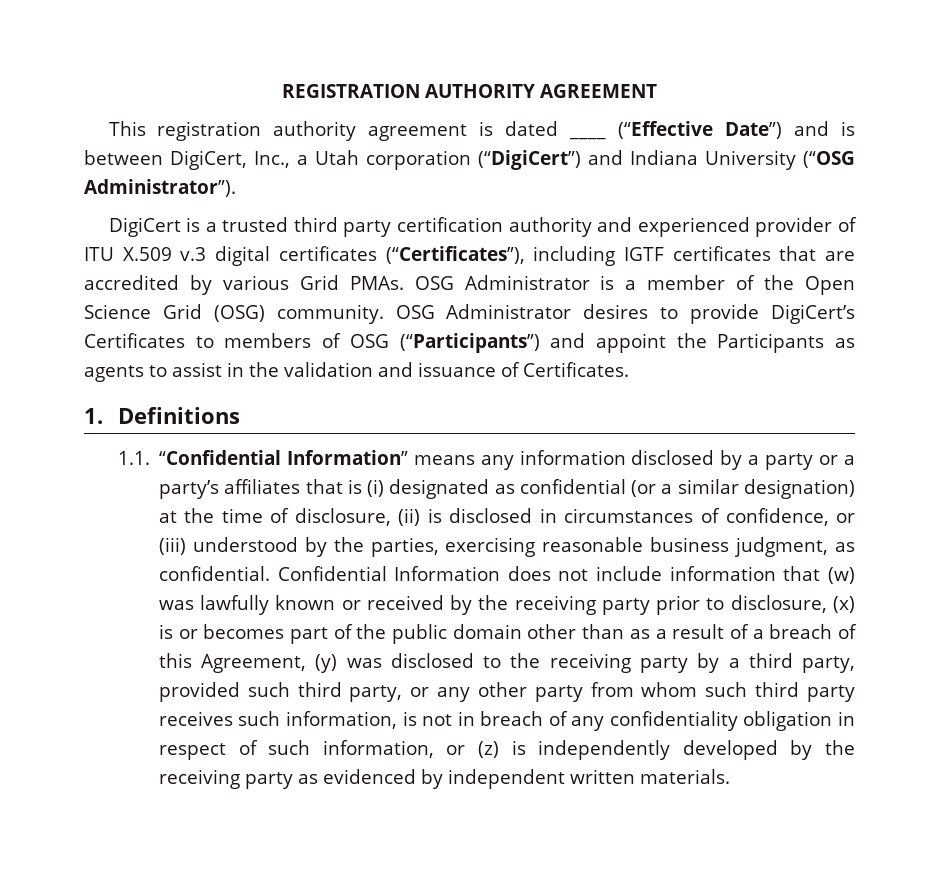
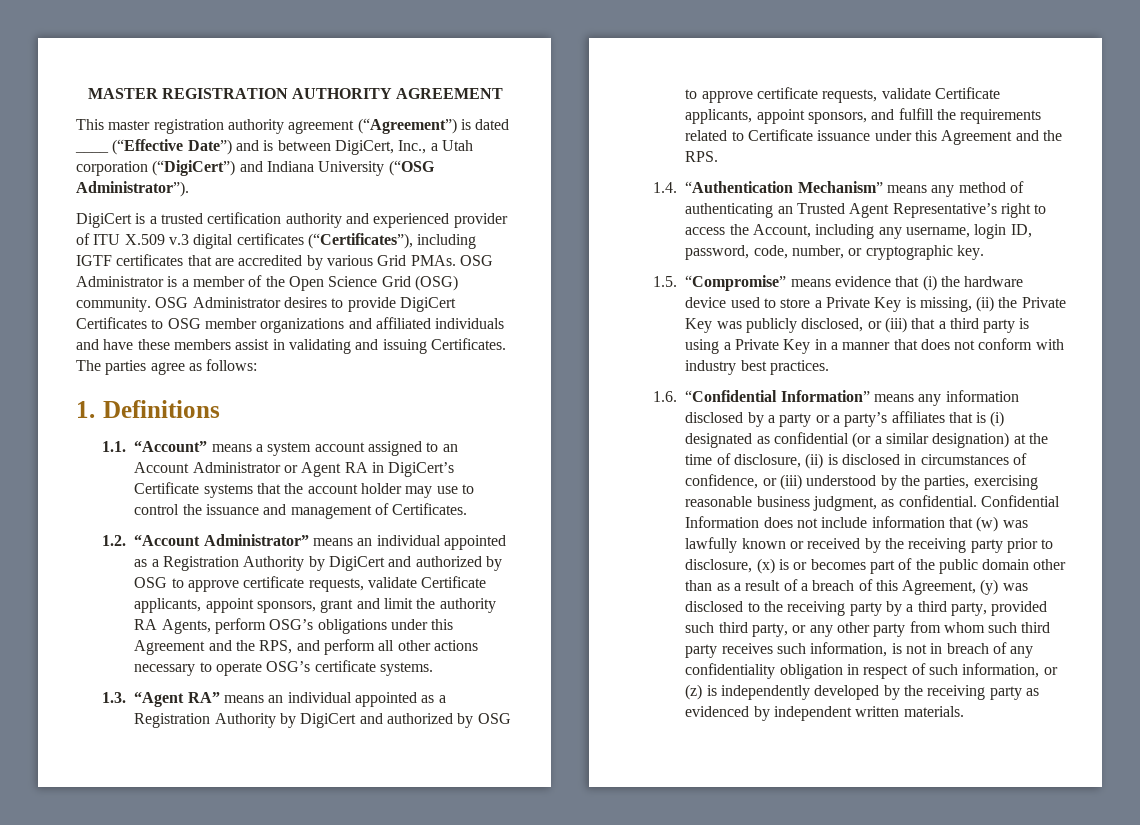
(282, 91) none -> [87,88,158,99] MASTER
(146, 128) none -> [108,120,151,130] master
(468, 132) none -> [357,118,457,134] (“Agreement”)
[293,217,392,237] third party -> (203, 218) none
[771,304,855,324] DigiCert’s -> [399,297,456,312] DigiCert
[224,333,855,353] [84,362,629,382] [84,407,240,424] [117,451,150,465] members of OSG (“Participants”) and appoint the Participants as agents to assist in the validation and issuance of Certificates. // 1. Definitions // 1.1. -> [167,317,505,333] [76,338,506,354] [76,359,258,375] [76,400,220,418] [102,440,458,456] [134,462,455,477] [134,482,474,498] [134,503,468,519] [102,534,506,550] [134,556,502,571] [134,576,487,592] [134,598,496,613] [134,618,454,634] [134,639,478,655] [134,660,433,676] [102,691,446,707] [134,713,511,728] [685,87,1000,103] [685,108,1042,124] [685,129,1062,145] [685,151,719,162] [653,181,1024,197] [685,203,1047,218] [685,224,1032,239] [685,245,984,260] [653,275,1024,291] [685,296,1066,312] [685,317,1030,333] [685,338,1064,354] [685,360,829,375] [653,391,678,402] OSG member organizations and affiliated individuals and have these members assist in validating and issuing Certificates. The parties agree as follows: // 1. Definitions // 1.1. “Account” means a system account assigned to an Account Administrator or Agent RA in DigiCert’s Certificate systems that the account holder may use to control the issuance and management of Certificates. // 1.2. “Account Administrator” means an individual appointed as a Registration Authority by DigiCert and authorized by OSG to approve certificate requests, validate Certificate applicants, appoint sponsors, grant and limit the authority RA Agents, perform OSG’s obligations under this Agreement and the RPS, and perform all other actions necessary to operate OSG’s certificate systems. // 1.3. “Agent RA” means an individual appointed as a Registration Authority by DigiCert and authorized by OSG to approve certificate requests, validate Certificate applicants, appoint sponsors, and fulfill the requirements related to Certificate issuance under this Agreement and the RPS. // 1.4. “Authentication Mechanism” means any method of authenticating an Trusted Agent Representative’s right to access the Account, including any username, login ID, password, code, number, or cryptographic key. // 1.5. “Compromise” means evidence that (i) the hardware device used to store a Private Key is missing, (ii) the Private Key was publicly disclosed, or (iii) that a third party is using a Private Key in a manner that does not conform with industry best practices. // 1.6.

